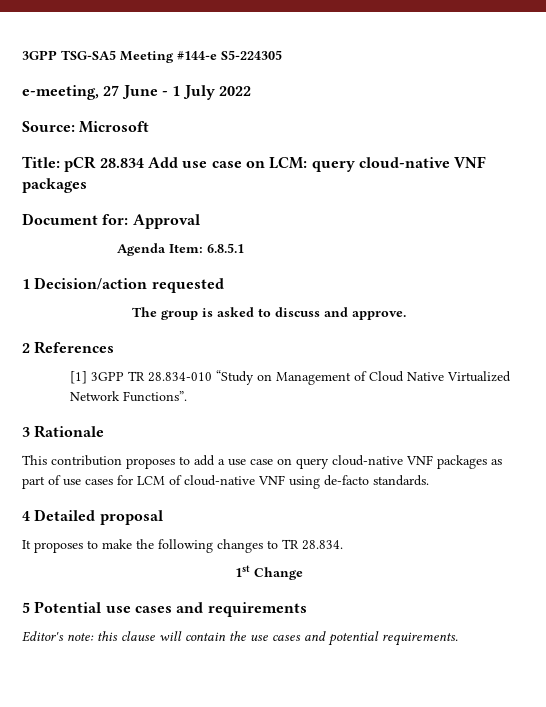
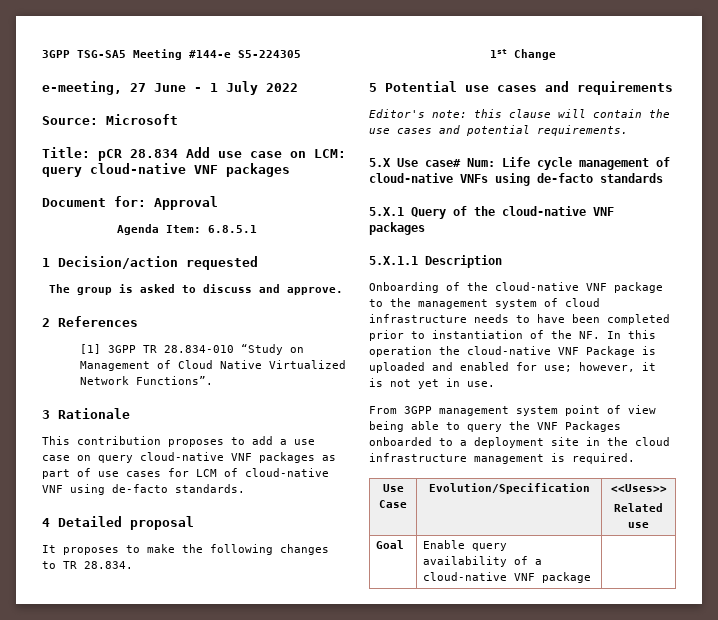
(458, 639) none -> [369,157,670,170] [369,173,663,186] [369,206,614,219] [369,222,425,235] [369,255,502,268] [369,282,663,293] [369,298,600,309] [369,314,670,325] [369,330,656,341] [369,346,656,357] [369,362,656,373] [369,378,495,389] [369,405,656,416] [369,421,621,432] [369,437,670,448] [369,453,635,464] [382,484,404,492] [379,500,407,508] [428,483,590,494] [610,484,667,492] [614,503,663,512] [628,522,649,528] [376,540,405,549] [423,540,508,551] [423,556,543,567] [423,572,592,583] // 5.X Use case# Num: Life cycle management of cloud-native VNFs using de-facto standards // 5.X.1 Query of the cloud-native VNF packages // 5.X.1.1 Description // Onboarding of the cloud-native VNF package to the management system of cloud infrastructure needs to have been completed prior to instantiation of the NF. In this operation the cloud-native VNF Package is uploaded and enabled for use; however, it is not yet in use. // From 3GPP management system point of view being able to query the VNF Packages onboarded to a deployment site in the cloud infrastructure management is required. // Use Case | Evolution/Specification | <<Uses>> // Related use // Goal | Enable query availability of a cloud-native VNF package |

